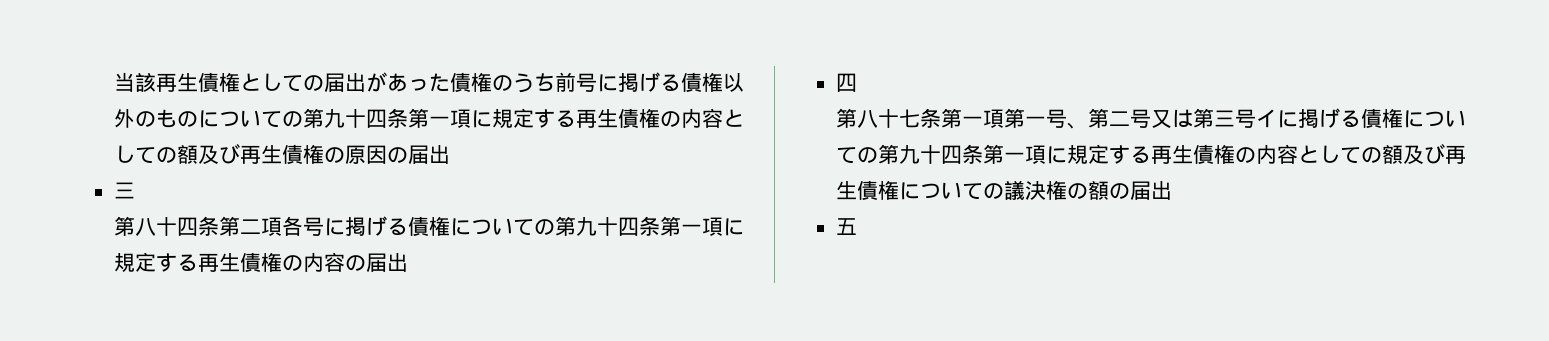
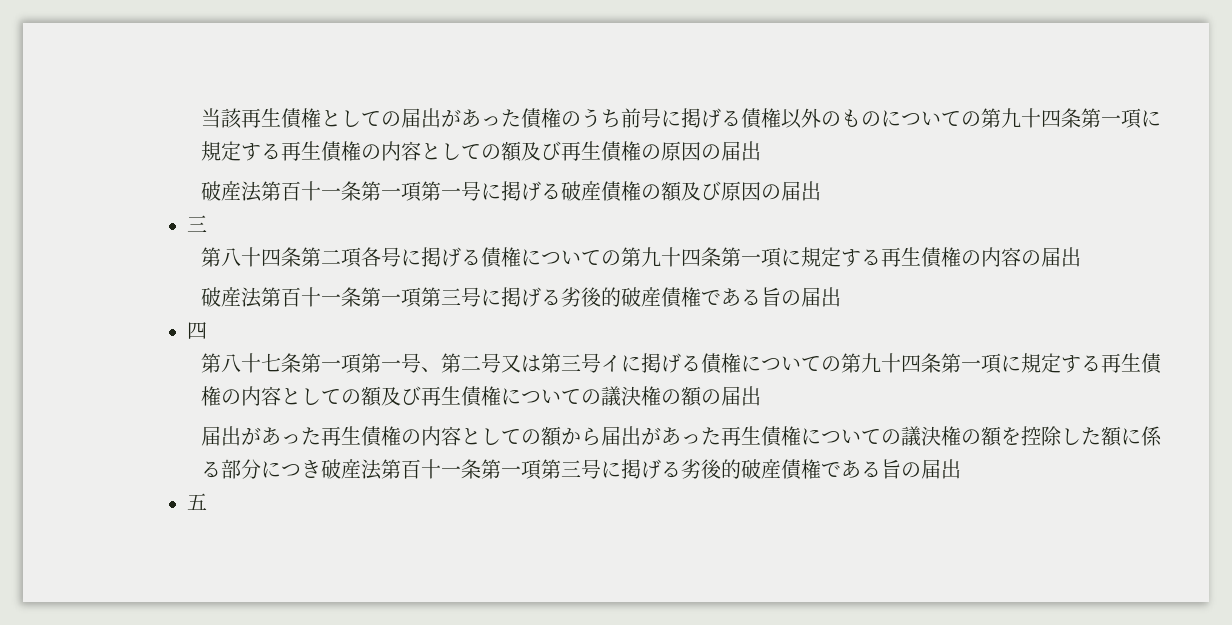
(450, 154) none -> [200,181,821,202] // 破産法第百十一条第一項第一号に掲げる破産債権の額及び原因の届出
(408, 262) none -> [200,287,841,308] // 破産法第百十一条第一項第三号に掲げる劣後的破産債権である旨の届出
(1172, 190) none -> [200,426,1162,447] [200,459,961,480] // 届出があった再生債権の内容としての額から届出があった再生債権についての議決権の額を控除した額に係る部分につき破産法第百十一条第一項第三号に掲げる劣後的破産債権である旨の届出

